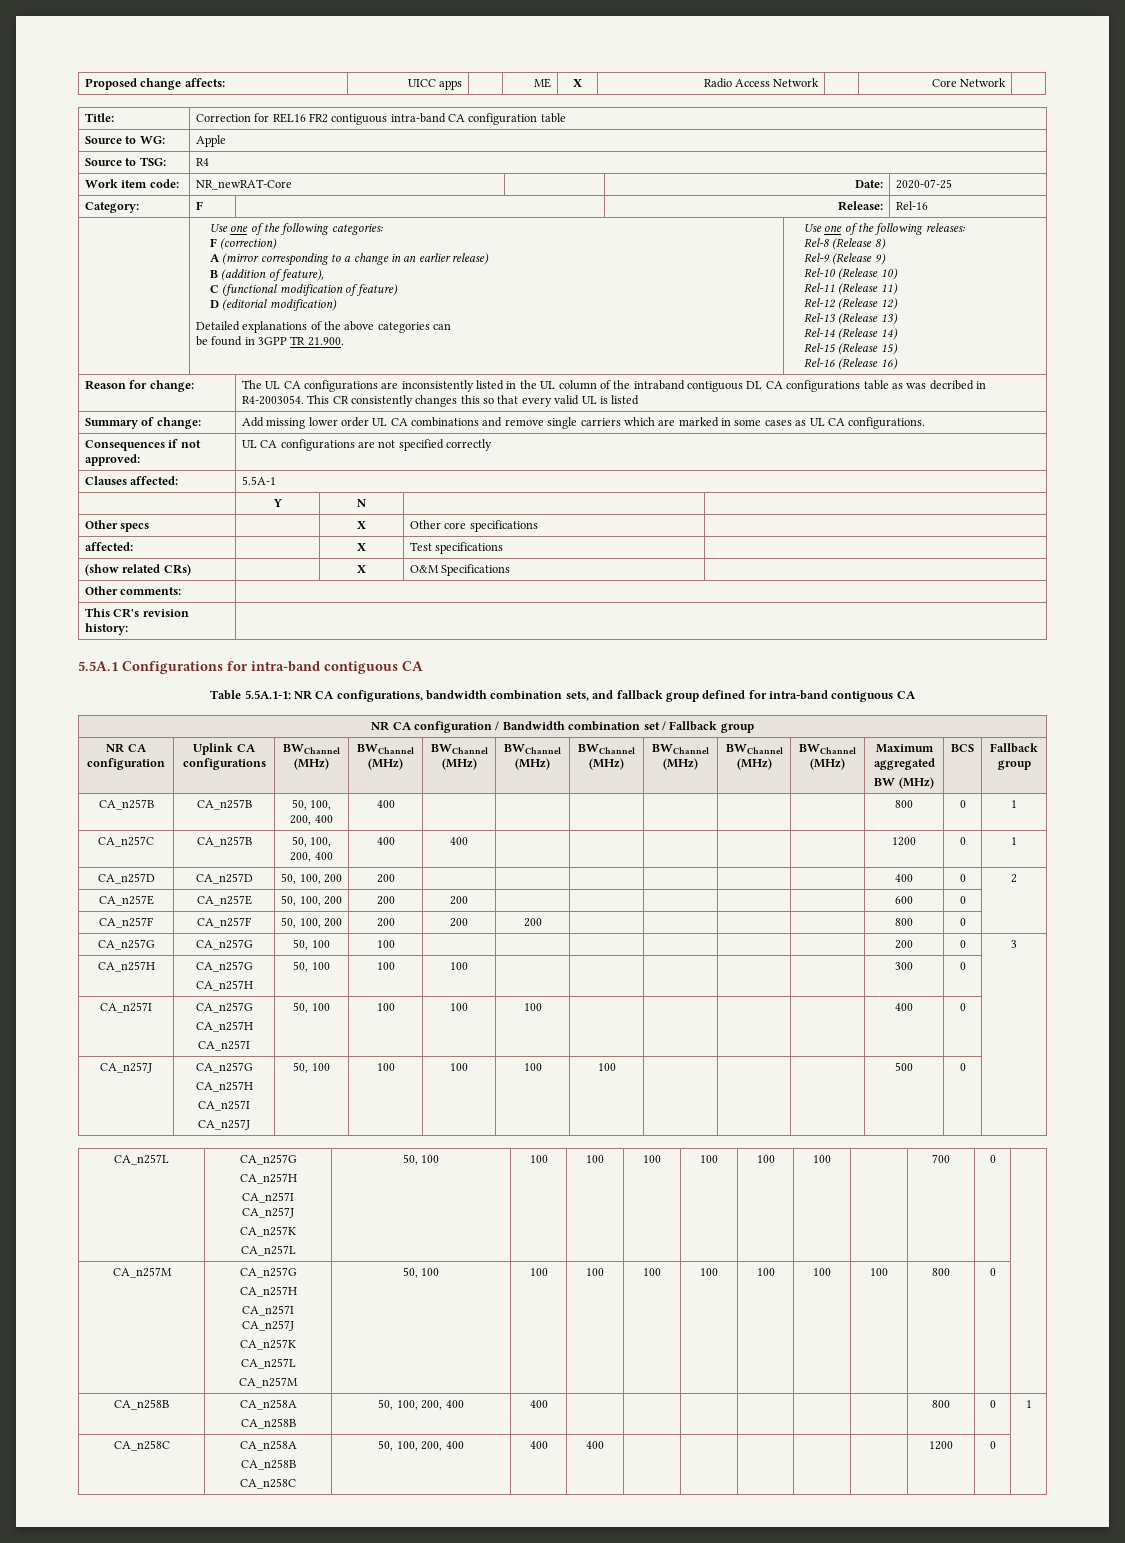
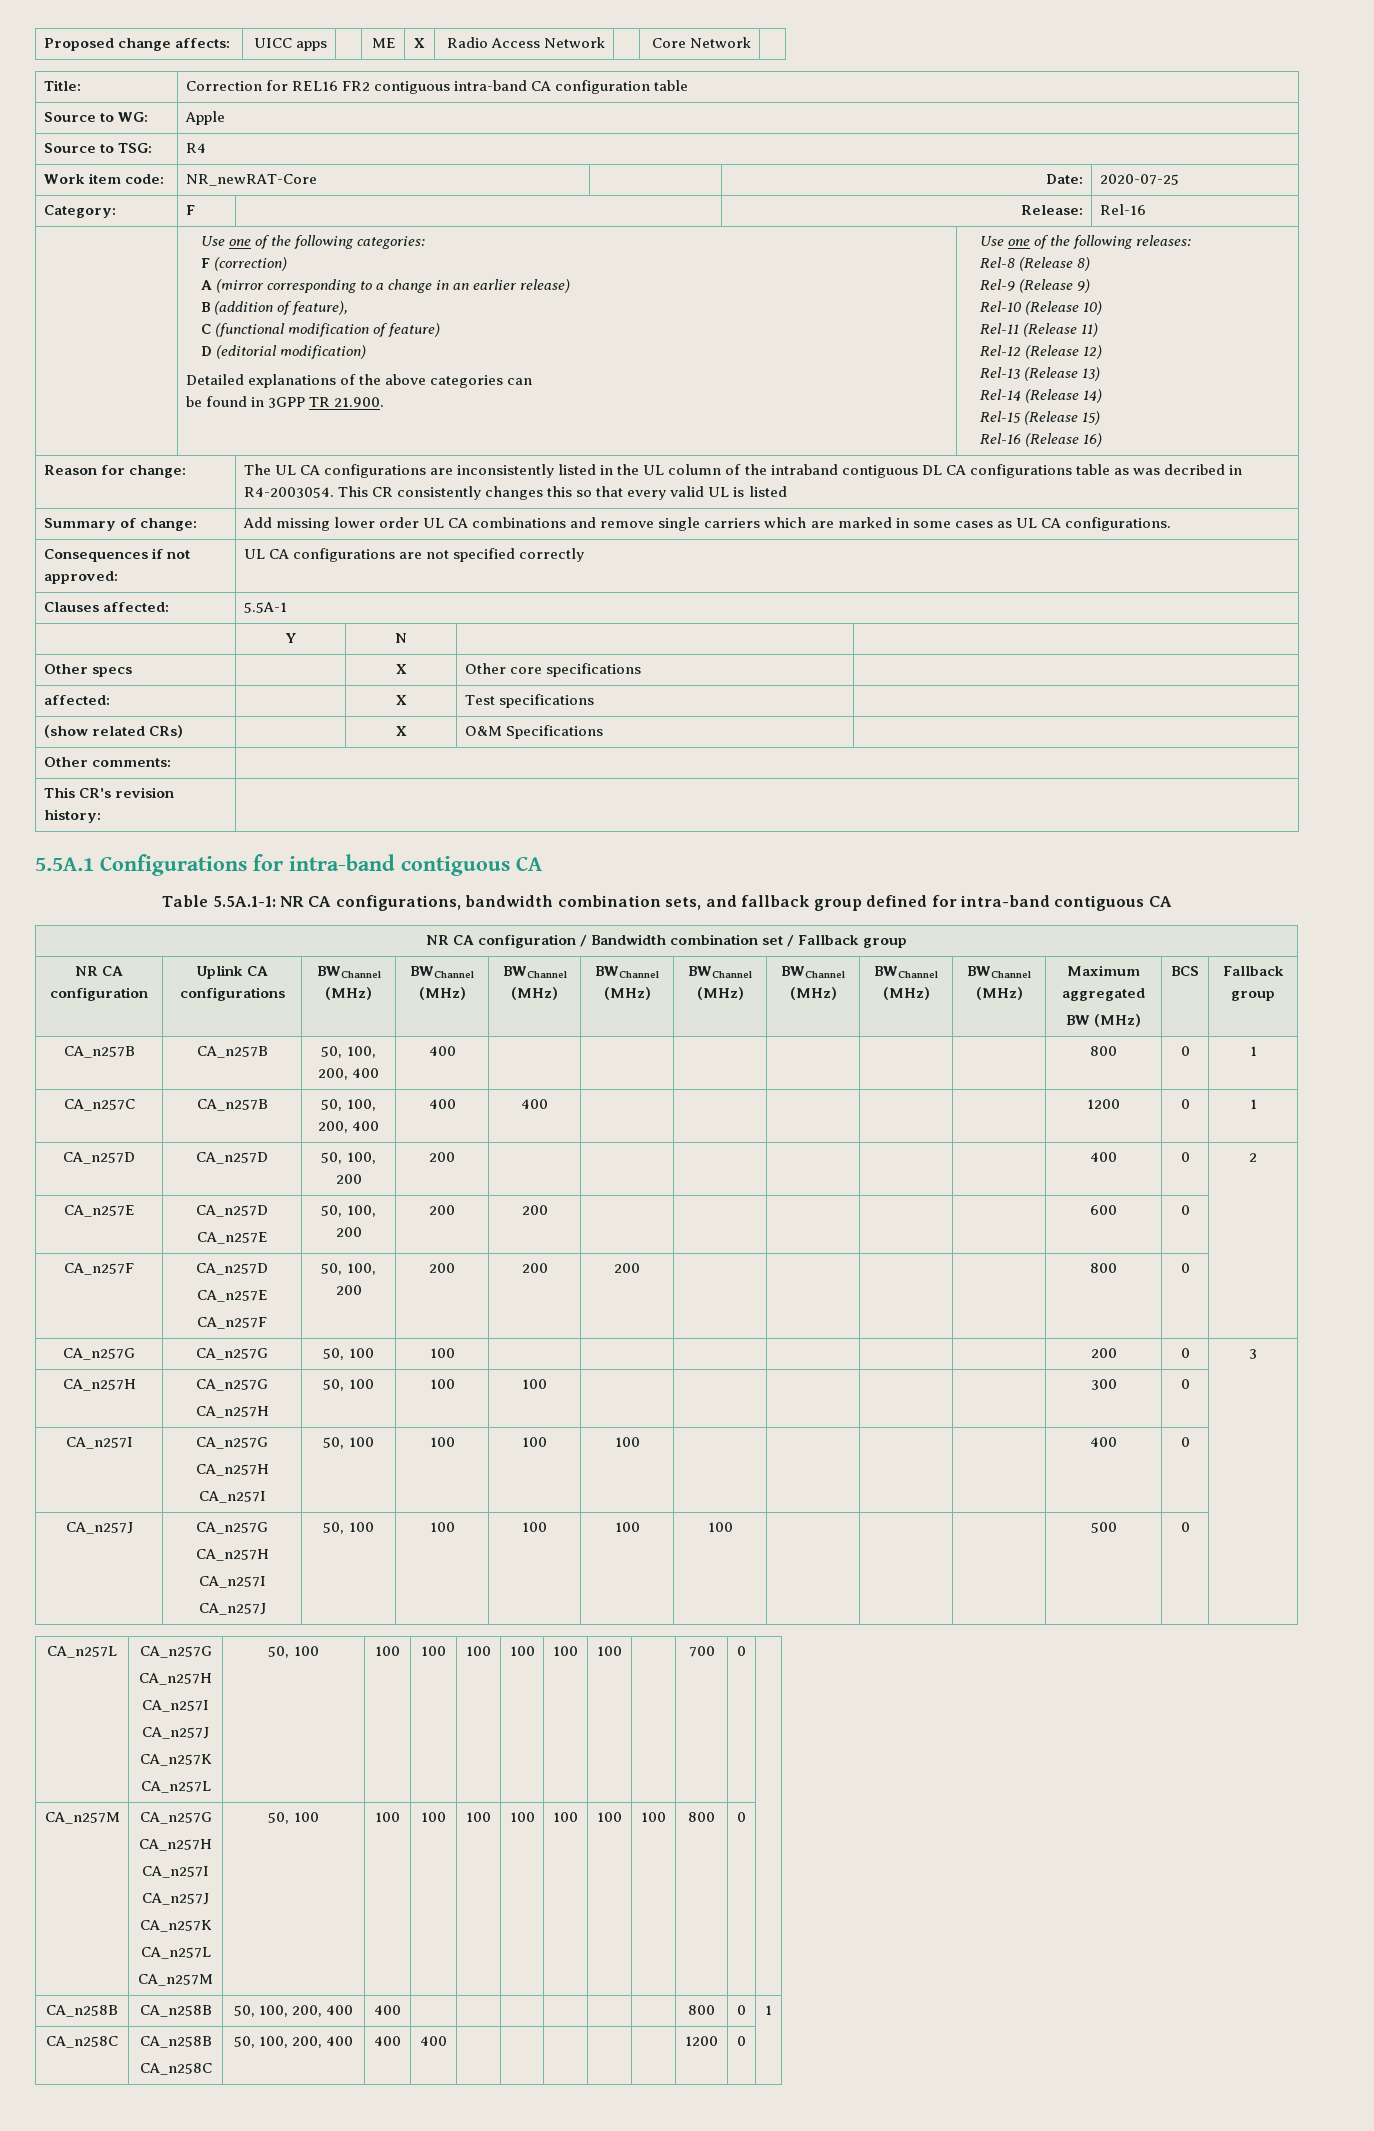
(154, 900) none -> [196,1205,268,1217] CA_n257D //
(153, 922) none -> [196,1263,268,1275] [196,1290,268,1302] CA_n257D // CA_n257E //
[239,1399,297,1410] CA_n258A // -> (118, 2011) none
[239,1440,297,1451] CA_n258A // -> (118, 2042) none

